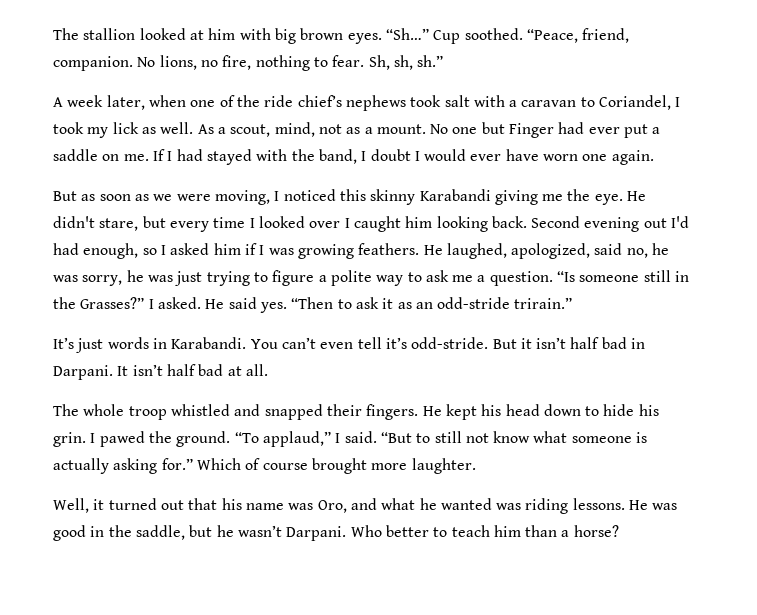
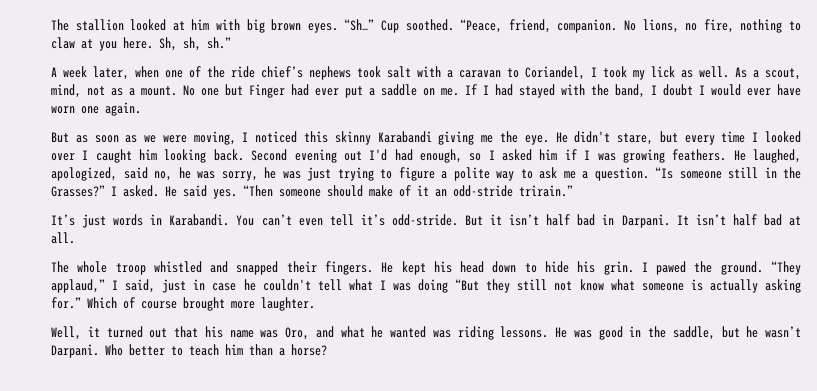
[332,55,365,67] fear. -> [51,37,153,51] claw at you here.
[337,297,412,309] to ask it as -> [279,185,429,197] someone should make of it
[234,432,259,443] “To -> [771,261,802,275] “They
[344,431,431,443] said. “But to -> [125,279,511,293] said, just in case he couldn't tell what I was doing “But they

